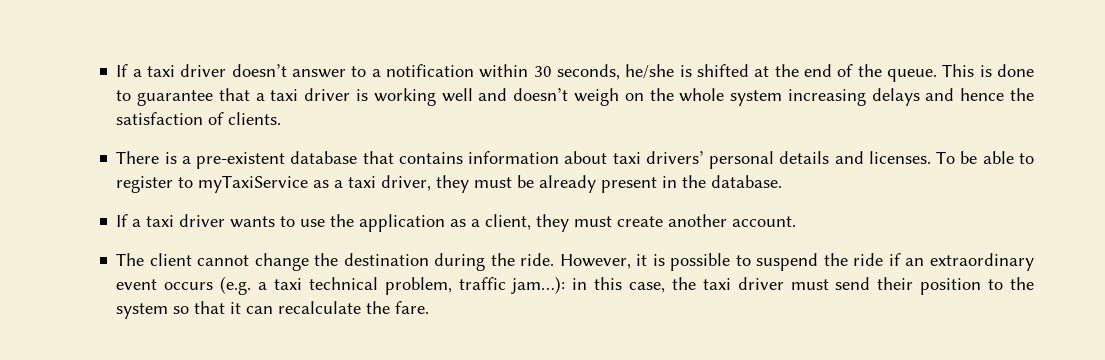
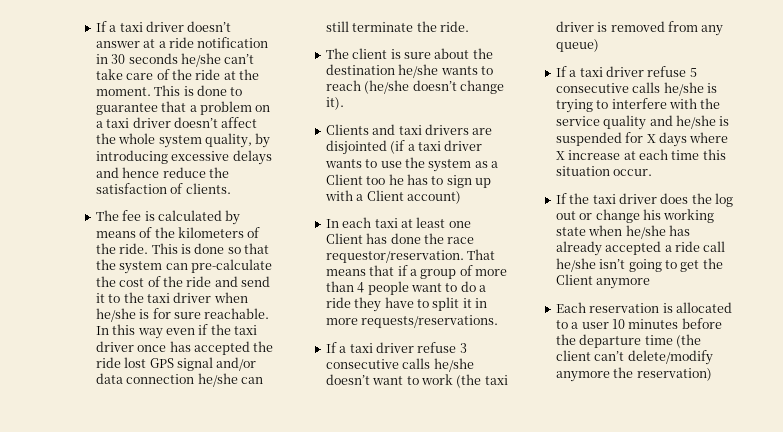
[351,64,937,82] to a notification within 30 seconds, he/she is shifted at the end of the queue. -> [143,37,269,48] [95,53,255,67] [95,69,260,80] [95,87,151,96] at a ride notification in 30 seconds he/she can’t take care of the ride at the moment.
[270,88,866,106] taxi driver is working well and doesn’t weigh on the whole system increasing -> [200,101,271,115] [95,117,258,128] [95,133,271,148] [95,150,230,164] problem on a taxi driver doesn’t affect the whole system quality, by introducing excessive
(1005, 94) none -> [162,167,206,178] reduce
[116,151,1035,169] [116,175,783,193] [116,214,129,227] There is a pre-existent database that contains information about taxi drivers’ personal details and licenses. To be able to register to myTaxiService as a taxi driver, they must be already present in the database. // If -> [95,210,241,225] [95,227,261,238] [95,243,270,254] [95,259,273,274] [95,276,271,287] [95,292,248,303] [95,308,270,322] [95,324,258,339] [95,341,274,355] [95,357,257,371] [95,373,264,387] [325,21,470,32] [325,48,493,59] [325,64,494,78] [325,80,505,94] [325,97,344,110] [325,124,493,135] [325,140,406,155] The fee is calculated by means of the kilometers of the ride. This is done so that the system can pre-calculate the cost of the ride and send it to the taxi driver when he/she is for sure reachable. In this way even if the taxi driver once has accepted the ride lost GPS signal and/or data connection he/she can still terminate the ride. // The client is sure about the destination he/she wants to reach (he/she doesn’t change it). // Clients and taxi drivers are disjointed (if
[359,214,797,232] [116,253,1034,271] [116,276,1034,295] [116,301,430,319] application as a client, they must create another account. // The client cannot change the destination during the ride. However, it is possible to suspend the ride if an extraordinary event occurs (e.g. a taxi technical problem, traffic jam…): in this case, the taxi driver must send their position to the system so that it can recalculate the fare. -> [428,159,499,172] [325,174,492,188] [324,190,462,204] [325,217,471,228] [325,233,475,244] [325,249,496,263] [325,265,508,279] [325,281,487,295] [325,297,488,312] [325,315,499,328] [325,342,467,353] [325,358,474,372] [325,374,508,388] [555,21,724,36] [555,39,599,52] [555,66,697,77] [555,82,718,96] [555,98,721,113] [555,115,730,130] [555,132,729,147] [555,149,726,160] [555,166,653,176] [555,193,734,207] [555,209,715,223] [555,225,691,239] [555,241,726,256] [555,258,723,272] [555,274,651,289] [555,302,733,313] [555,318,722,329] [555,334,702,348] [555,350,713,365] [555,367,712,382] system as a Client too he has to sign up with a Client account) // In each taxi at least one Client has done the race requestor/reservation. That means that if a group of more than 4 people want to do a ride they have to split it in more requests/reservations. // If a taxi driver refuse 3 consecutive calls he/she doesn’t want to work (the taxi driver is removed from any queue) // If a taxi driver refuse 5 consecutive calls he/she is trying to interfere with the service quality and he/she is suspended for X days where X increase at each time this situation occur. // If the taxi driver does the log out or change his working state when he/she has already accepted a ride call he/she isn’t going to get the Client anymore // Each reservation is allocated to a user 10 minutes before the departure time (the client can’t delete/modify anymore the reservation)

